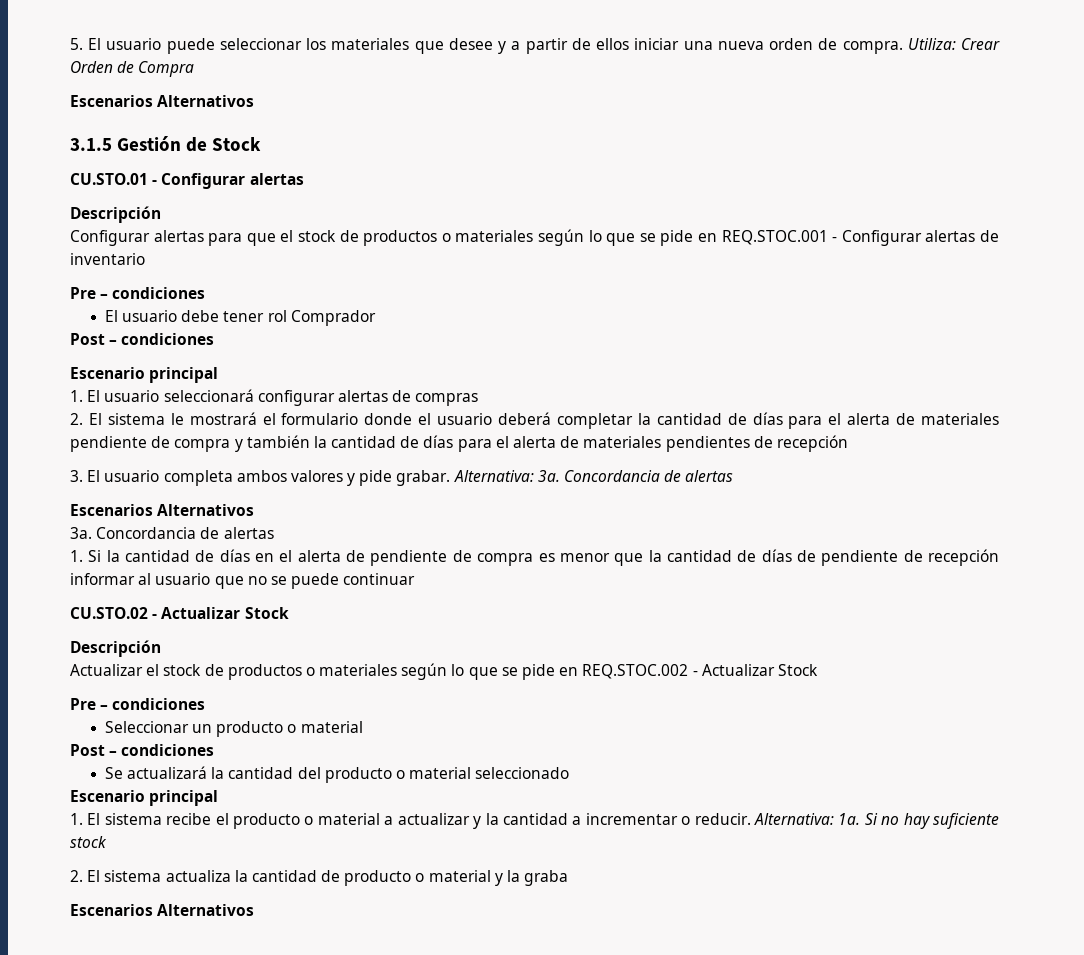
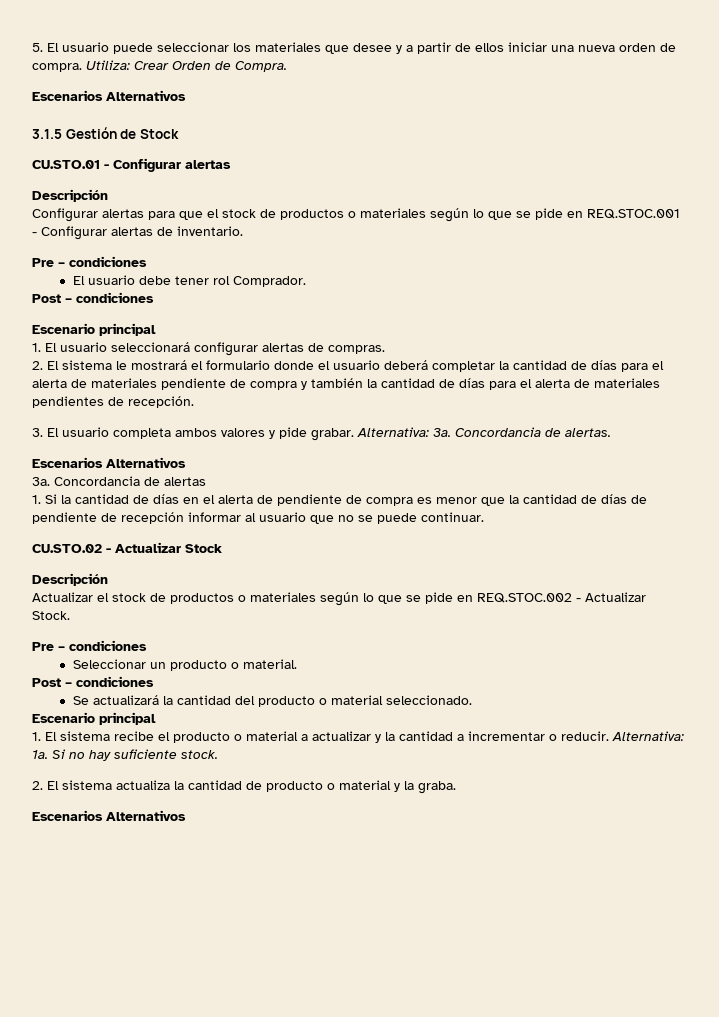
[138,61,195,77] Compra -> [235,61,287,72] Compra.
[70,253,145,265] inventario -> [177,226,243,236] inventario.
[290,310,376,326] Comprador -> [232,276,306,287] Comprador.
[415,393,479,406] compras -> [328,345,385,354] compras.
[776,435,848,452] recepción -> [128,396,194,408] recepción.
[685,470,734,482] alertas -> [565,428,611,437] alertas.
[343,573,416,585] continuar -> [421,512,484,522] continuar.
[777,664,818,676] Stock -> [32,611,70,620] Stock.
[300,721,363,733] material -> [242,659,297,669] material.
[475,767,570,779] seleccionado -> [385,695,472,705] seleccionado.
[70,836,107,848] stock -> [181,750,218,759] stock.
[524,870,569,886] graba -> [418,781,456,794] graba.

